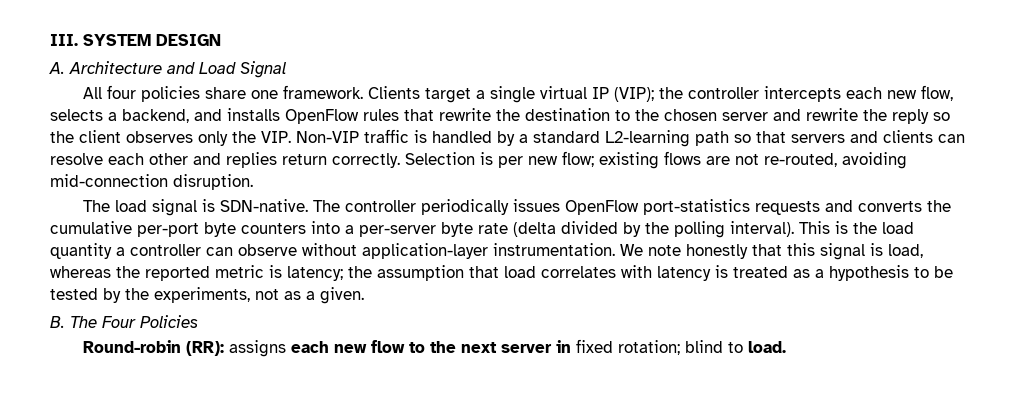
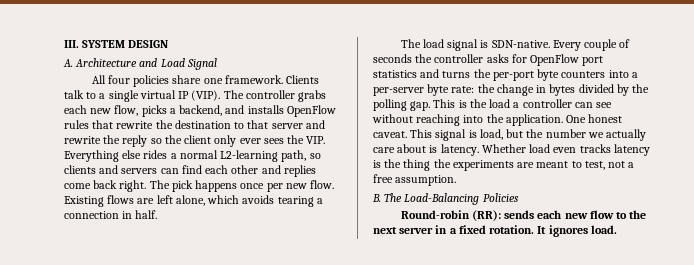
[424,88,471,103] target -> [64,90,97,99] talk to
[613,86,841,102] (VIP); the controller intercepts -> [191,90,327,102] (VIP). The controller grabs
[50,109,103,121] selects -> [141,105,167,117] picks
[635,109,717,121] the chosen -> [247,120,269,129] that
[126,129,965,147] [50,151,907,169] [50,174,253,190] observes only the VIP. Non-VIP traffic is handled by a standard L2-learning path so that servers and clients can resolve each other and replies return correctly. Selection is per new flow; existing flows are not re-routed, avoiding mid-connection disruption. -> [214,135,326,147] [64,150,321,162] [64,165,316,177] [64,180,335,192] [64,195,323,207] [64,210,158,219] only ever sees the VIP. Everything else rides a normal L2-learning path, so clients and servers can find each other and replies come back right. The pick happens once per new flow. Existing flows are left alone, which avoids tearing a connection in half.
[312,199,951,215] [50,221,132,234] The controller periodically issues OpenFlow port-statistics requests and converts the cumulative -> [552,39,631,51] [373,54,604,66] [373,69,491,78] Every couple of seconds the controller asks for OpenFlow port statistics and turns the
[478,222,556,237] rate (delta -> [451,84,576,96] rate: the change in bytes
[730,221,794,237] interval). -> [410,101,431,111] gap.
[50,243,112,259] quantity -> (511, 103) none
[238,243,923,260] [50,265,953,281] [50,287,364,304] observe without application-layer instrumentation. We note honestly that this signal is load, whereas the reported metric is latency; the assumption that load correlates with latency is treated as a hypothesis to be tested by the experiments, not as a given. -> [596,102,613,108] [372,114,623,126] [373,129,647,141] [373,144,650,156] [373,159,635,171] [373,174,457,186] see without reaching into the application. One honest caveat. This signal is load, but the number we actually care about is latency. Whether load even tracks latency is the thing the experiments are meant to test, not a free assumption.
[102,316,136,328] Four -> [404,193,480,205] Load-Balancing
[228,340,286,357] assigns -> [504,210,535,219] sends
[575,339,743,355] fixed rotation; blind to -> [449,225,588,237] a fixed rotation. It ignores

